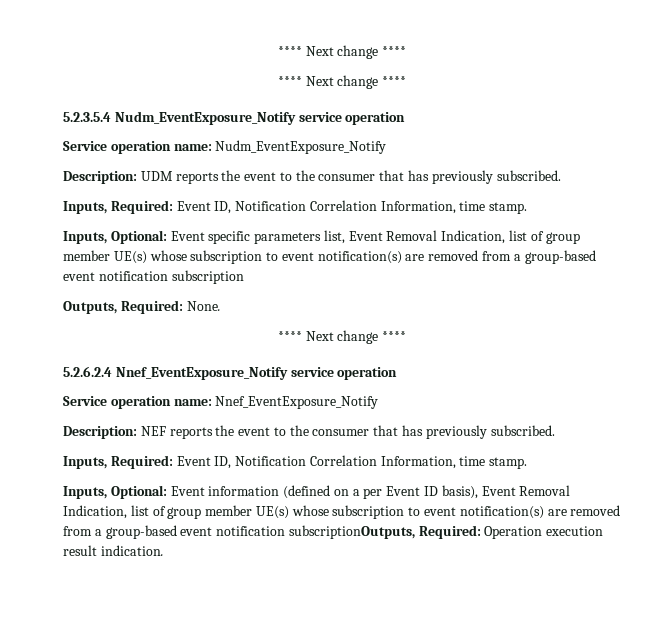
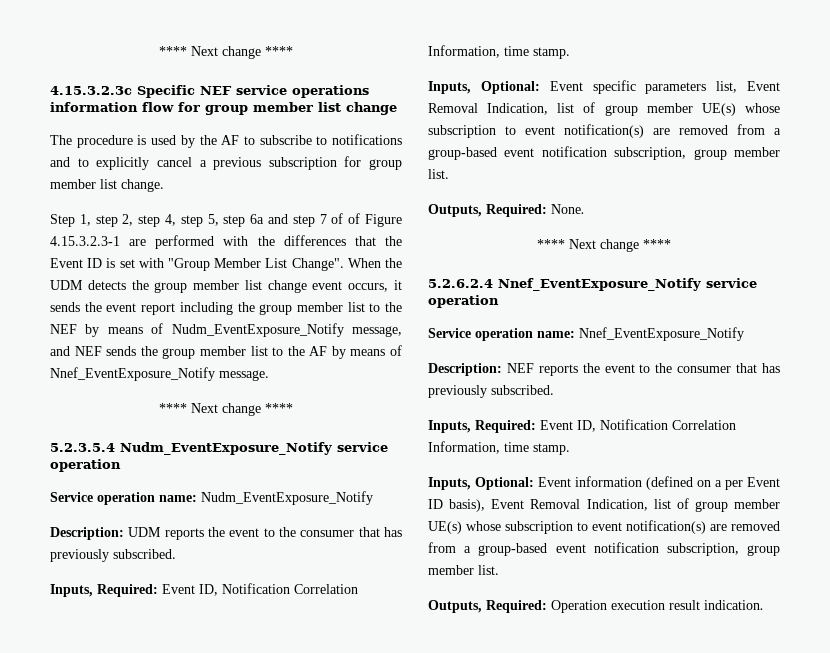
[277,45,407,59] **** Next change **** -> [159,46,293,59] [50,85,369,98] [50,102,397,115] [50,134,402,148] [50,156,402,170] [50,179,164,192] [50,213,403,227] [50,235,402,249] [50,258,402,271] [50,280,402,293] [50,302,402,315] [50,323,402,337] [50,345,402,359] [50,367,269,381] **** Next change **** // 4.15.3.2.3c Specific NEF service operations information flow for group member list change // The procedure is used by the AF to subscribe to notifications and to explicitly cancel a previous subscription for group member list change. // Step 1, step 2, step 4, step 5, step 6a and step 7 of of Figure 4.15.3.2.3-1 are performed with the differences that the Event ID is set with "Group Member List Change". When the UDM detects the group member list change event occurs, it sends the event report including the group member list to the NEF by means of Nudm_EventExposure_Notify message, and NEF sends the group member list to the AF by means of Nnef_EventExposure_Notify message.
[171,270,244,284] subscription -> [614,147,780,160] [428,169,449,179] subscription, group member list.
[288,525,415,539] subscriptionOutputs, -> [666,543,780,556] [428,565,499,575] [428,600,482,613] subscription, group member list. // Outputs,

